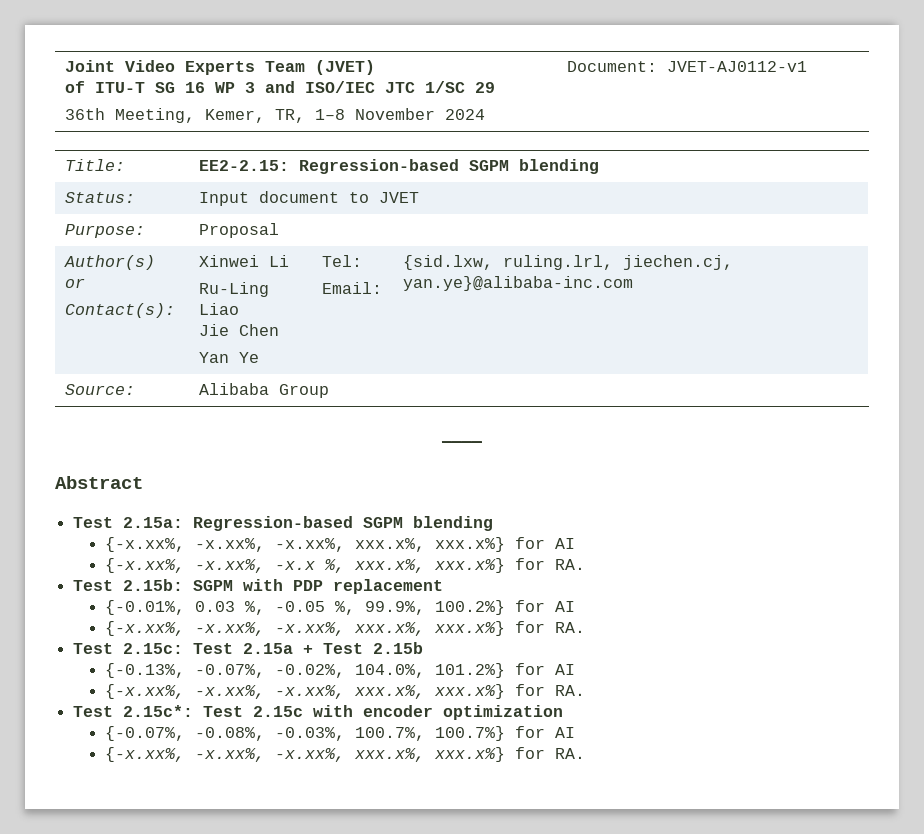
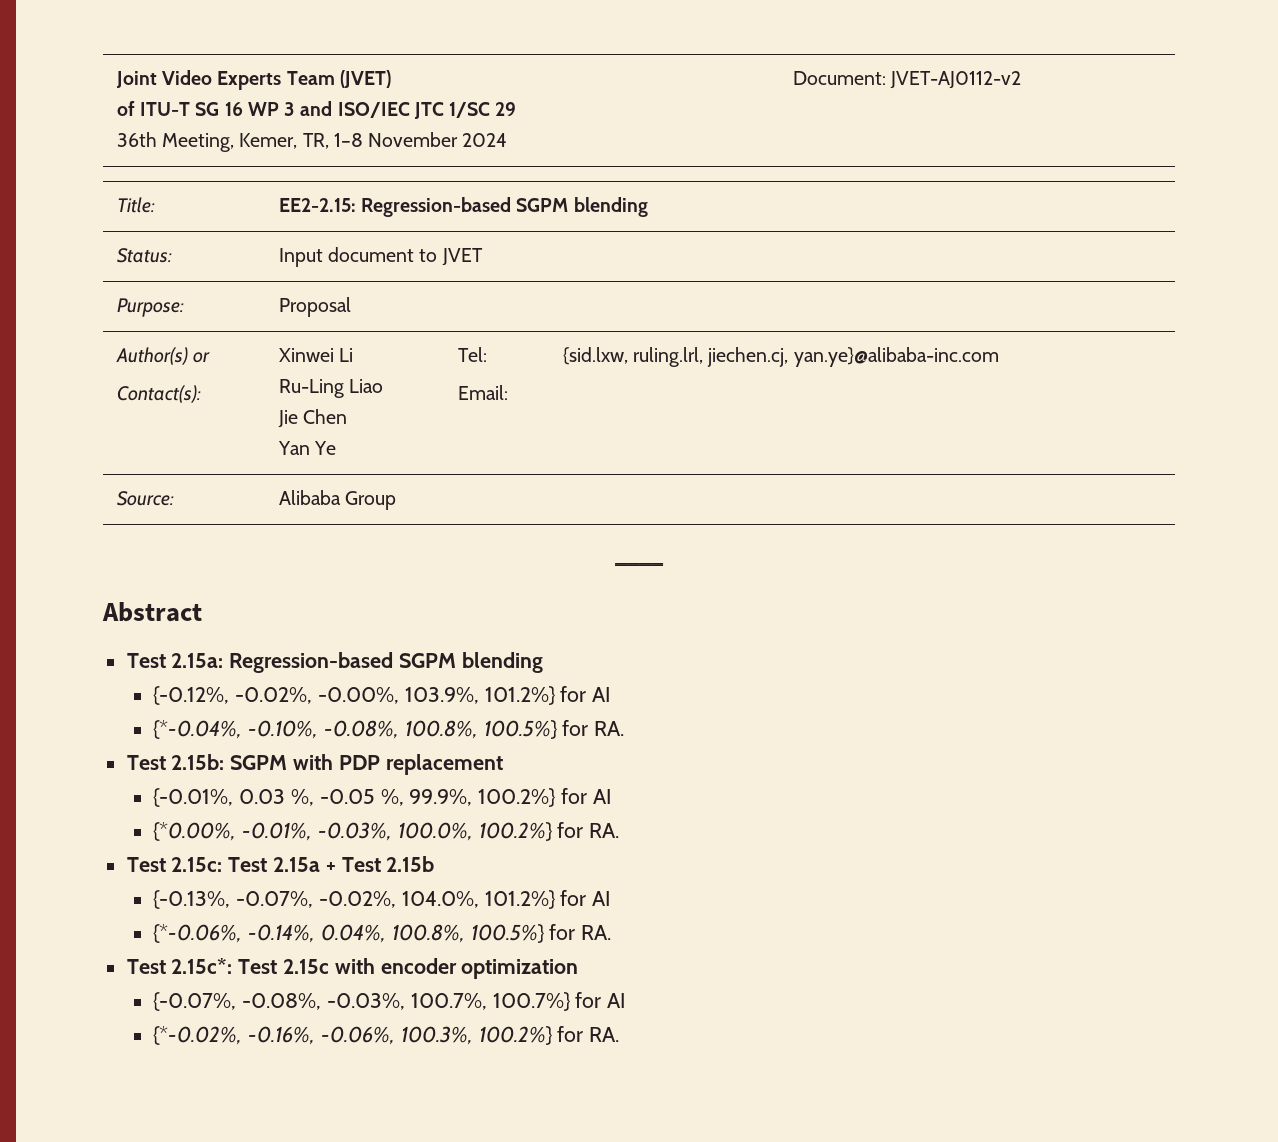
[666,61,807,72] JVET-AJ0112-v1 -> [890,71,1022,89] JVET-AJ0112-v2
[105,537,576,552] [105,558,506,573] {-x.xx%, -x.xx%, -x.xx%, xxx.x%, xxx.x%} for AI // {-x.xx%, -x.xx%, -x.x %, xxx.x%, xxx.x%} -> [153,686,611,705] [153,720,558,739] {-0.12%, -0.02%, -0.00%, 103.9%, 101.2%} for AI // {*-0.04%, -0.10%, -0.08%, 100.8%, 100.5%}
[105,621,506,636] {-x.xx%, -x.xx%, -x.xx%, xxx.x%, xxx.x%} -> [153,822,553,841] {*0.00%, -0.01%, -0.03%, 100.0%, 100.2%}
[105,684,506,699] {-x.xx%, -x.xx%, -x.xx%, xxx.x%, xxx.x%} -> [153,924,545,943] {*-0.06%, -0.14%, 0.04%, 100.8%, 100.5%}
[105,747,506,762] {-x.xx%, -x.xx%, -x.xx%, xxx.x%, xxx.x%} -> [153,1026,553,1045] {*-0.02%, -0.16%, -0.06%, 100.3%, 100.2%}

